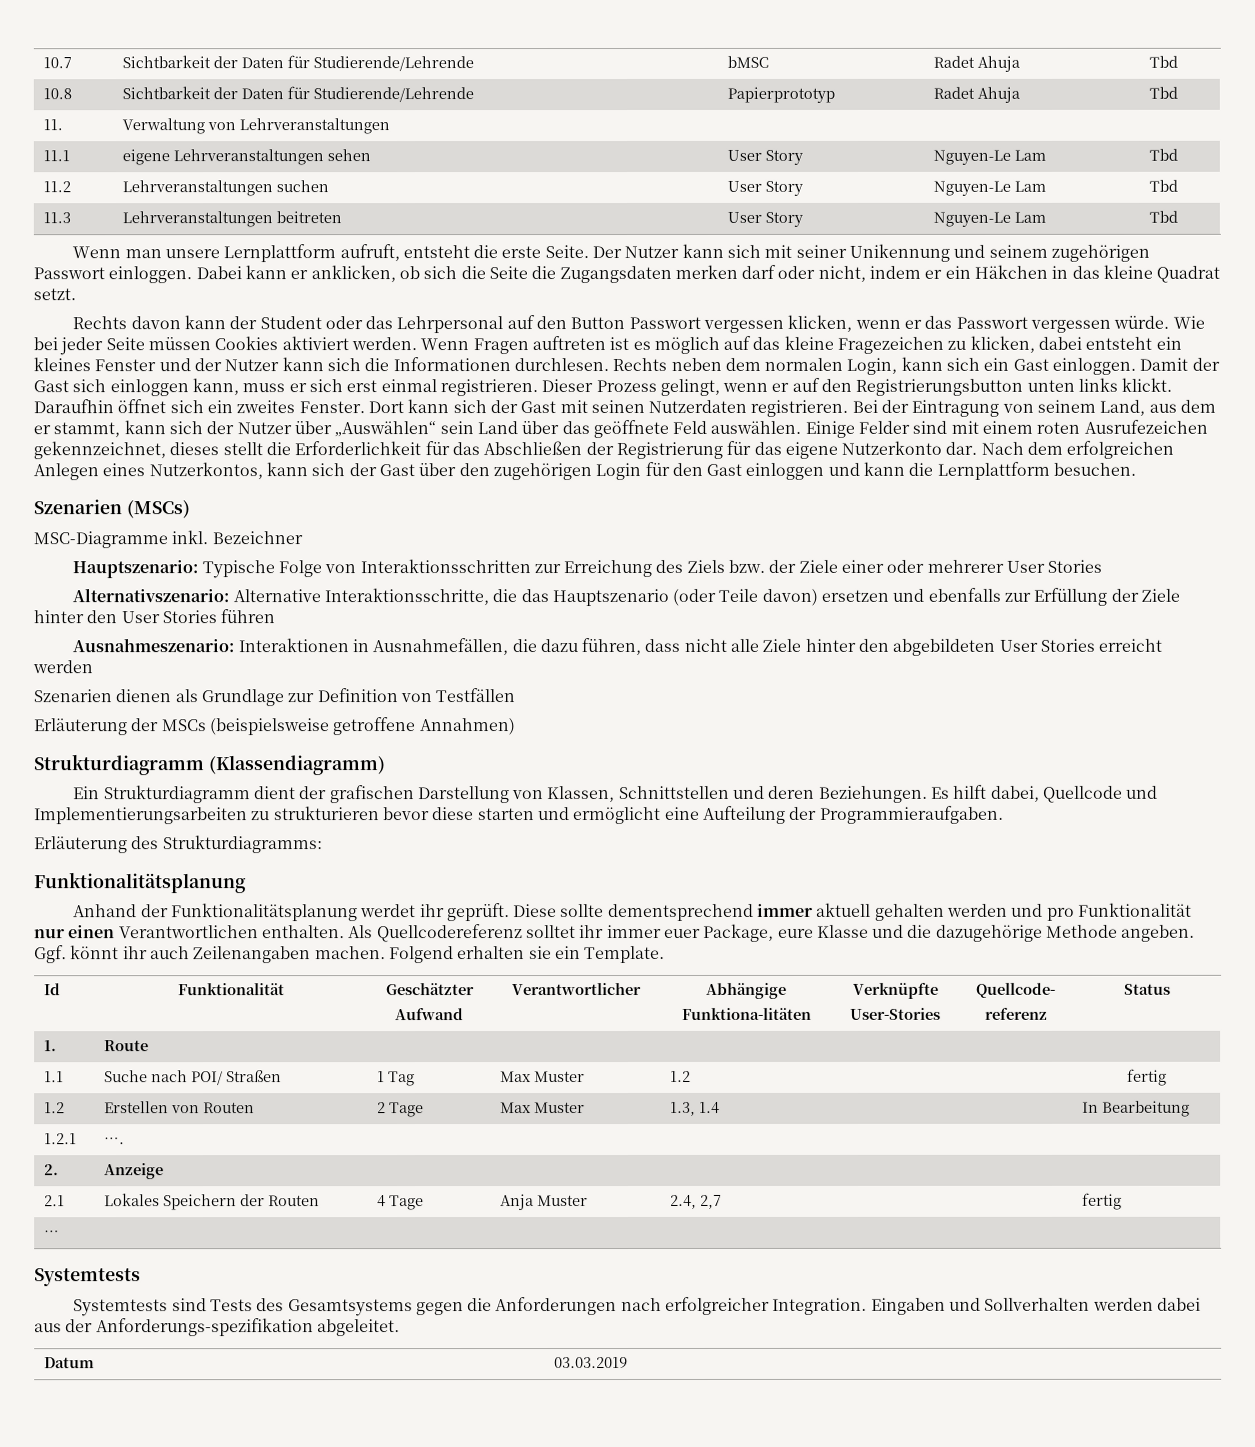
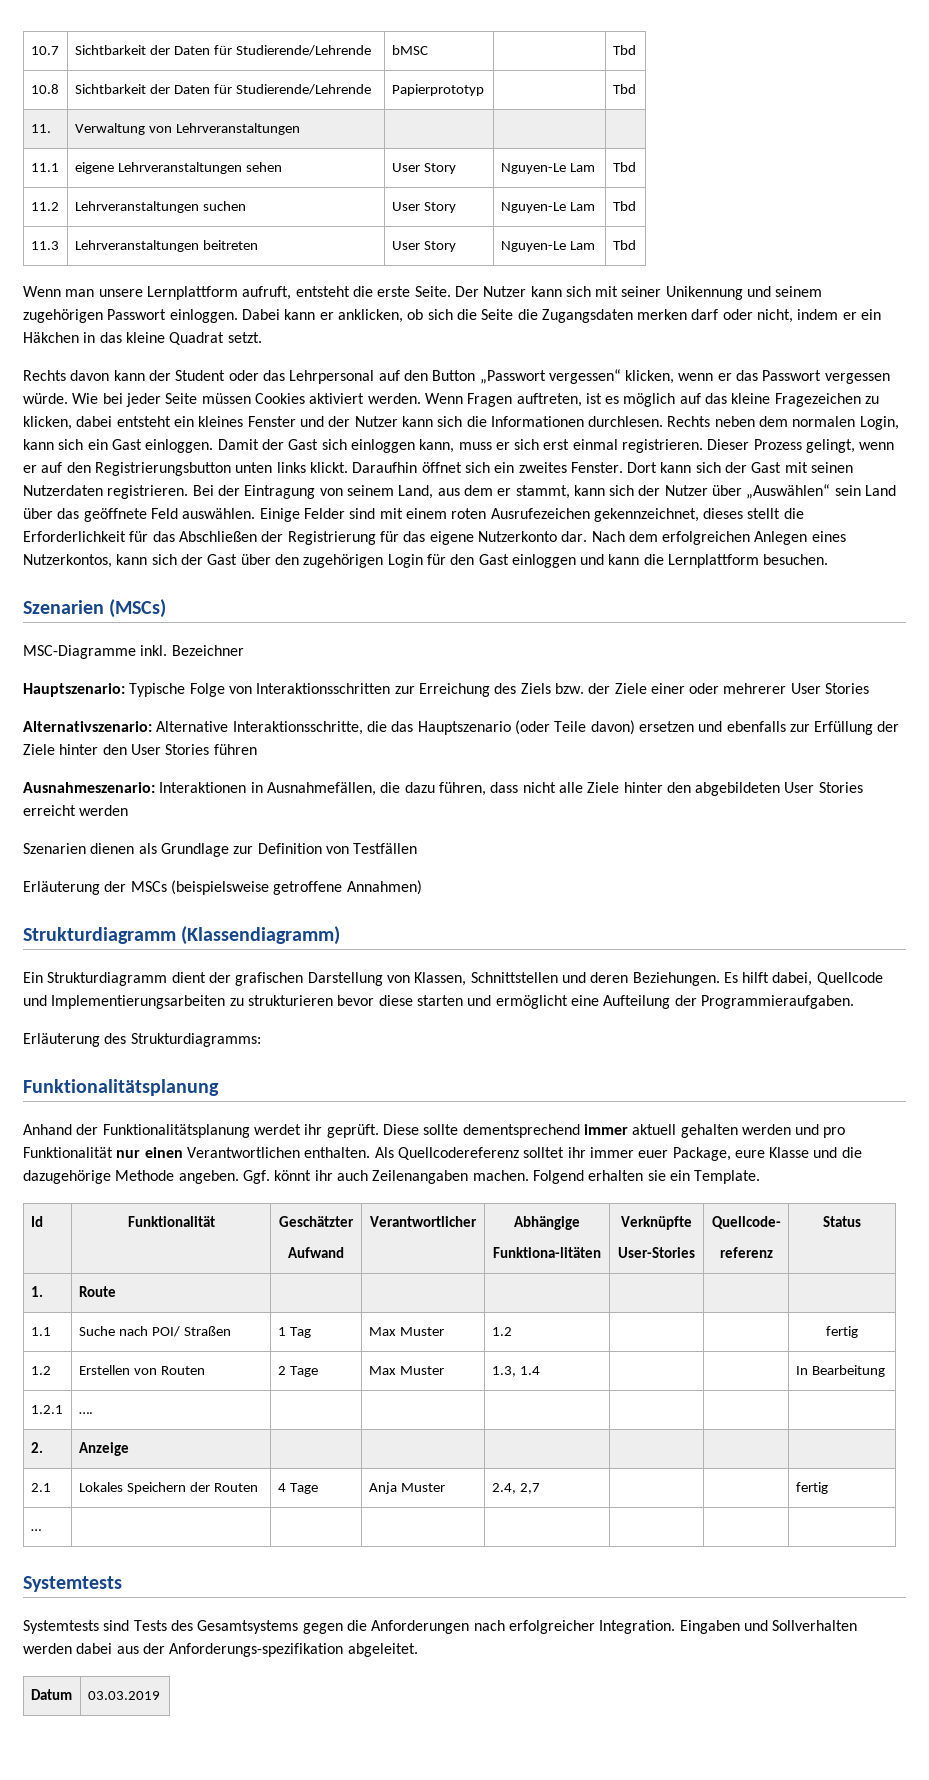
[933,55,1021,72] Radet Ahuja -> (428, 50) none
[933,86,1021,103] Radet Ahuja -> (484, 90) none
[628,316,785,333] Passwort vergessen -> [479,369,621,384] „Passwort vergessen“
[531,336,606,351] auftreten -> [516,393,582,407] auftreten,

